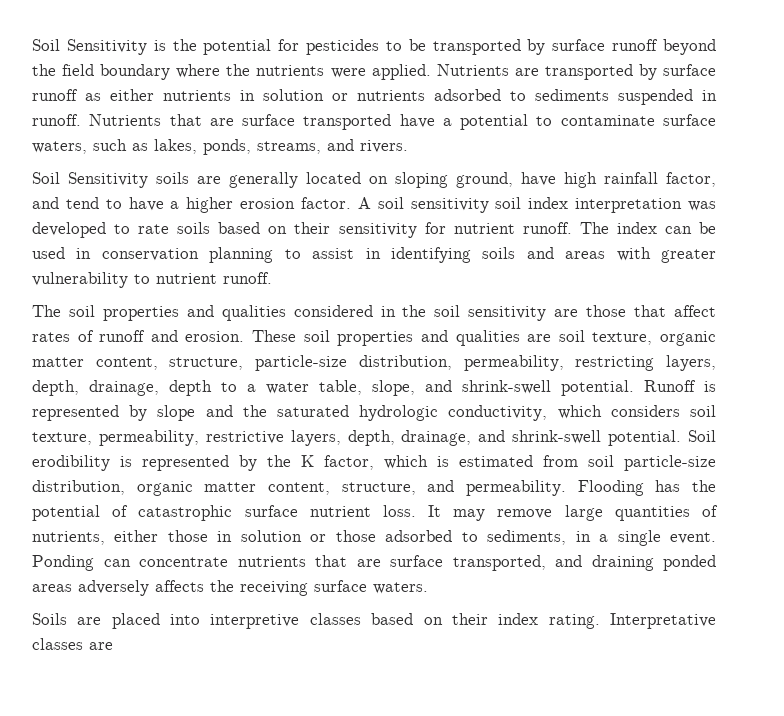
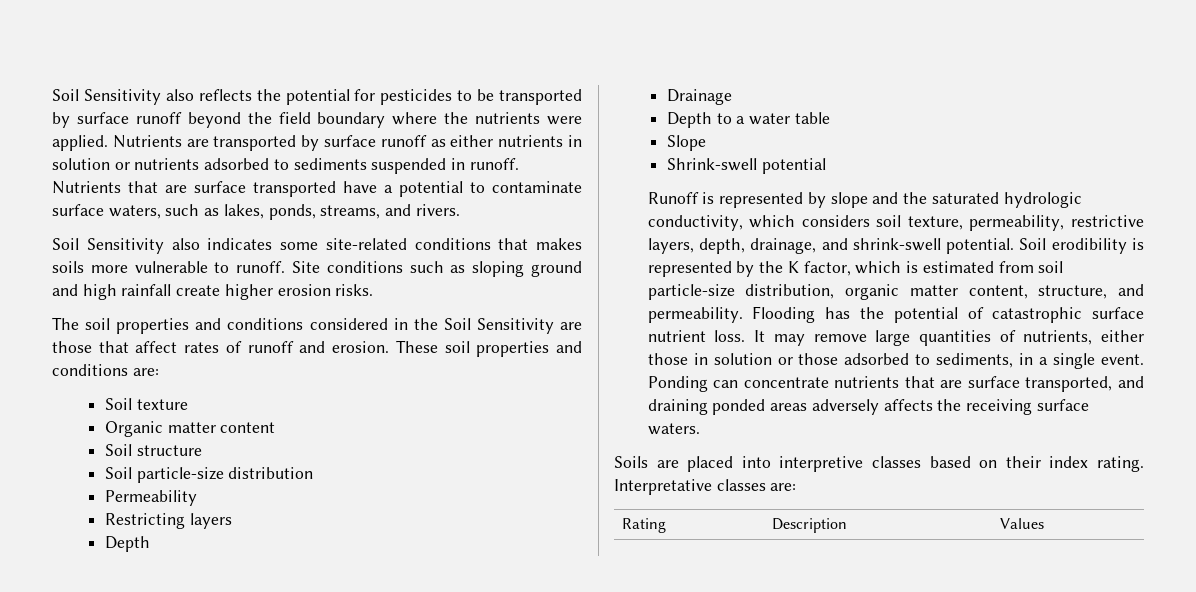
[32,39,166,55] Soil Sensitivity is -> [52,89,252,105] Soil Sensitivity also reflects
[156,172,716,188] [32,197,716,213] [32,222,716,238] [32,247,716,263] [32,272,272,288] soils are generally located on sloping ground, have high rainfall factor, and tend to have a higher erosion factor. A soil sensitivity soil index interpretation was developed to rate soils based on their sensitivity for nutrient runoff. The index can be used in conservation planning to assist in identifying soils and areas with greater vulnerability to nutrient runoff. -> [171,238,582,250] [52,261,582,277] [52,284,374,300] also indicates some site-related conditions that makes soils more vulnerable to runoff. Site conditions such as sloping ground and high rainfall create higher erosion risks.
[221,305,286,321] qualities -> [227,318,304,330] conditions
[434,305,547,321] soil sensitivity -> [443,318,554,334] Soil Sensitivity
[455,330,717,346] [32,355,716,371] [32,380,634,396] qualities are soil texture, organic matter content, structure, particle-size distribution, permeability, restricting layers, depth, drainage, depth to a water table, slope, and shrink-swell potential. -> [52,364,159,376] [104,398,188,410] [104,421,276,437] [104,444,202,456] [104,467,314,483] [104,490,197,506] [104,513,232,529] [104,536,150,552] [666,89,732,105] [666,112,830,128] [666,135,706,151] [666,158,826,174] conditions are: // Soil texture // Organic matter content // Soil structure // Soil particle-size distribution // Permeability // Restricting layers // Depth // Drainage // Depth to a water table // Slope // Shrink-swell potential //
[89,642,113,650] are -> [770,483,797,491] [621,518,666,533] [771,518,847,533] [999,518,1044,529] are: // Rating | Description | Values

